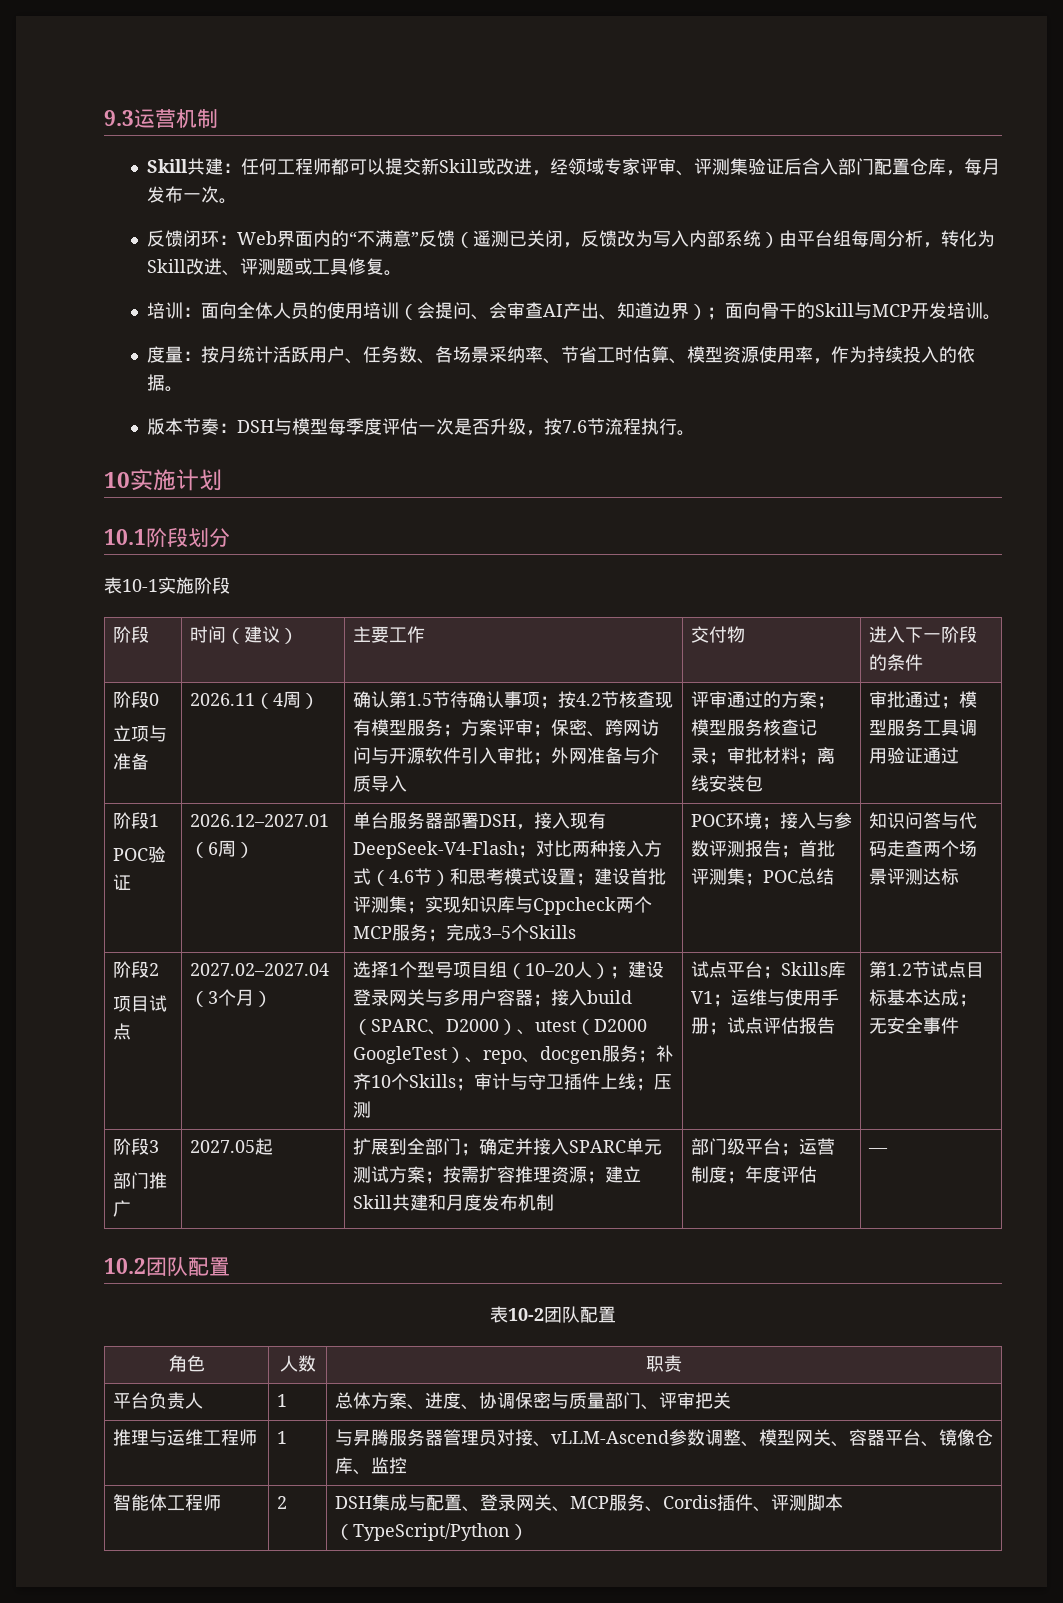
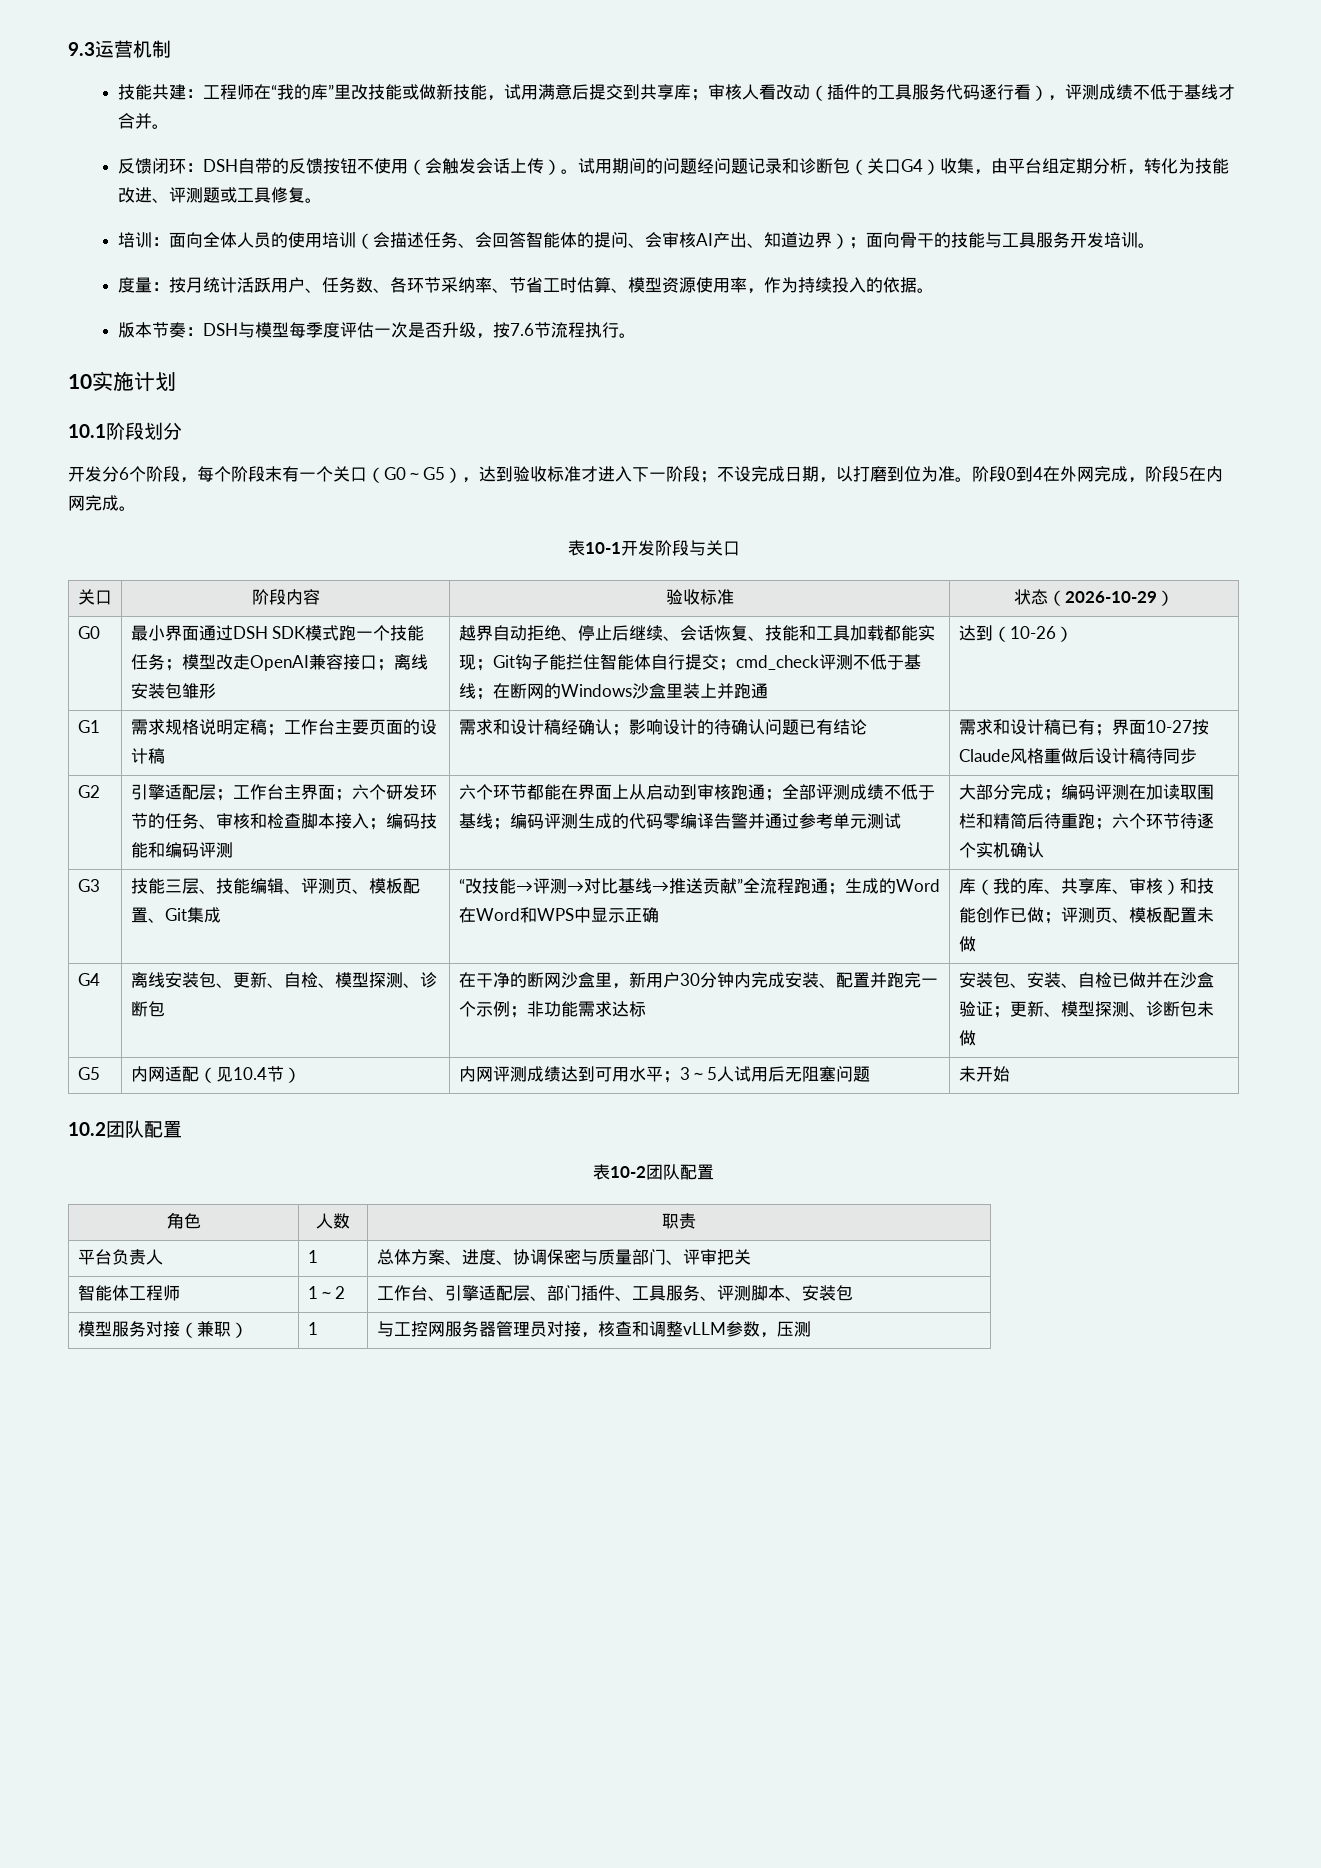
[147,158,1001,176] [147,186,238,204] [147,230,780,248] Skill共建：任何工程师都可以提交新Skill或改进，经领域专家评审、评测集验证后合入部门配置仓库，每月发布一次。 // 反馈闭环：Web界面内的“不满意”反馈（遥测已关闭，反馈改为写入内部系统） -> [117,84,1235,101] [117,113,169,129] [117,158,991,175] 技能共建：工程师在“我的库”里改技能或做新技能，试用满意后提交到共享库；审核人看改动（插件的工具服务代码逐行看），评测成绩不低于基线才合并。 // 反馈闭环：DSH自带的反馈按钮不使用（会触发会话上传）。试用期间的问题经问题记录和诊断包（关口G4）收集，
[851,230,888,247] 每周 -> [1058,158,1093,174] 定期
[147,259,187,273] Skill -> [1194,158,1229,174] 技能
(436, 310) none -> [389,231,594,248] 描述任务、会回答智能体的
[525,302,544,319] 查 -> [678,232,696,248] 核
[815,302,912,319] Skill与MCP -> [950,232,1070,248] 技能与工具服务
[453,346,490,363] 场景 -> [406,277,441,293] 环节
[104,577,230,594] [112,626,149,643] [189,626,298,644] [352,626,425,643] [690,626,745,643] [868,626,977,643] [868,654,923,671] [112,691,159,708] [112,725,167,742] [112,753,149,770] [189,691,319,709] [352,691,673,709] [352,719,659,737] [352,747,659,765] [352,775,407,792] [690,691,835,709] [690,719,817,736] [690,747,835,765] [690,775,763,792] [868,691,977,709] [868,719,977,736] [868,747,959,764] [112,812,159,829] [112,846,166,863] [112,874,131,890] [189,814,329,827] [189,840,254,858] [352,812,606,830] [352,840,662,859] [352,868,666,886] [352,896,652,915] [352,924,576,942] [690,812,852,830] [690,840,835,858] [690,868,834,886] [868,812,977,829] [868,840,977,857] [868,868,959,885] [112,961,159,978] [112,995,167,1012] [112,1023,131,1040] [189,963,329,976] [189,989,272,1007] [352,961,664,979] [352,989,632,1007] [352,1019,647,1035] [352,1045,674,1064] [352,1073,672,1091] [352,1101,371,1118] [690,961,846,979] [690,989,839,1007] [690,1017,835,1035] [868,961,984,978] [868,989,977,1007] [868,1017,959,1034] [112,1138,159,1155] [112,1172,167,1189] [112,1200,131,1217] [189,1138,273,1155] [352,1138,662,1156] [352,1166,641,1184] [352,1194,554,1211] [690,1138,835,1156] [690,1166,817,1184] [867,1148,888,1153] 表10-1实施阶段 // 阶段 | 时间（建议） | 主要工作 | 交付物 | 进入下一阶段的条件 // 阶段0 // 立项与准备 | 2026.11（4周） | 确认第1.5节待确认事项；按4.2节核查现有模型服务；方案评审；保密、跨网访问与开源软件引入审批；外网准备与介质导入 | 评审通过的方案；模型服务核查记录；审批材料；离线安装包 | 审批通过；模型服务工具调用验证通过 // 阶段1 // POC验证 | 2026.12–2027.01（6周） | 单台服务器部署DSH，接入现有DeepSeek-V4-Flash；对比两种接入方式（4.6节）和思考模式设置；建设首批评测集；实现知识库与Cppcheck两个MCP服务；完成3–5个Skills | POC环境；接入与参数评测报告；首批评测集；POC总结 | 知识问答与代码走查两个场景评测达标 // 阶段2 // 项目试点 | 2027.02–2027.04（3个月） | 选择1个型号项目组（10–20人）；建设登录网关与多用户容器；接入build（SPARC、D2000）、utest（D2000 GoogleTest）、repo、docgen服务；补齐10个Skills；审计与守卫插件上线；压测 | 试点平台；Skills库V1；运维与使用手册；试点评估报告 | 第1.2节试点目标基本达成；无安全事件 // 阶段3 // 部门推广 | 2027.05起 | 扩展到全部门；确定并接入SPARC单元测试方案；按需扩容推理资源；建立Skill共建和月度发布机制 | 部门级平台；运营制度；年度评估 | — -> [68,466,1223,483] [68,495,136,511] [567,540,740,556] [78,589,112,605] [251,589,320,605] [665,589,734,605] [1014,589,1174,606] [77,626,100,639] [130,625,425,641] [130,654,428,671] [130,683,216,699] [458,625,935,641] [458,653,921,671] [458,683,768,700] [958,625,1073,642] [77,720,100,733] [130,719,437,736] [130,748,165,764] [458,719,867,736] [958,719,1209,736] [958,748,1197,764] [77,785,100,798] [130,784,437,801] [130,813,437,830] [130,842,233,858] [458,784,935,801] [458,813,901,830] [958,784,1214,801] [958,813,1214,830] [958,842,1044,858] [77,879,100,892] [130,878,420,894] [130,907,221,923] [458,878,940,895] [458,907,659,923] [958,878,1214,895] [958,907,1214,924] [958,936,976,952] [77,973,100,986] [130,972,437,988] [130,1001,165,1017] [458,972,938,989] [458,1001,646,1018] [958,972,1214,988] [958,1001,1214,1018] [958,1030,976,1046] [77,1067,100,1080] [130,1066,301,1083] [458,1066,870,1083] [958,1066,1010,1082] 开发分6个阶段，每个阶段末有一个关口（G0～G5），达到验收标准才进入下一阶段；不设完成日期，以打磨到位为准。阶段0到4在外网完成，阶段5在内网完成。 // 表10-1开发阶段与关口 // 关口 | 阶段内容 | 验收标准 | 状态（2026-10-29） // G0 | 最小界面通过DSH SDK模式跑一个技能任务；模型改走OpenAI兼容接口；离线安装包雏形 | 越界自动拒绝、停止后继续、会话恢复、技能和工具加载都能实现；Git钩子能拦住智能体自行提交；cmd_check评测不低于基线；在断网的Windows沙盒里装上并跑通 | 达到（10-26） // G1 | 需求规格说明定稿；工作台主要页面的设计稿 | 需求和设计稿经确认；影响设计的待确认问题已有结论 | 需求和设计稿已有；界面10-27按Claude风格重做后设计稿待同步 // G2 | 引擎适配层；工作台主界面；六个研发环节的任务、审核和检查脚本接入；编码技能和编码评测 | 六个环节都能在界面上从启动到审核跑通；全部评测成绩不低于基线；编码评测生成的代码零编译告警并通过参考单元测试 | 大部分完成；编码评测在加读取围栏和精简后待重跑；六个环节待逐个实机确认 // G3 | 技能三层、技能编辑、评测页、模板配置、Git集成 | “改技能→评测→对比基线→推送贡献”全流程跑通；生成的Word在Word和WPS中显示正确 | 库（我的库、共享库、审核）和技能创作已做；评测页、模板配置未做 // G4 | 离线安装包、更新、自检、模型探测、诊断包 | 在干净的断网沙盒里，新用户30分钟内完成安装、配置并跑完一个示例；非功能需求达标 | 安装包、安装、自检已做并在沙盒验证；更新、模型探测、诊断包未做 // G5 | 内网适配（见10.4节） | 内网评测成绩达到可用水平；3～5人试用后无阻塞问题 | 未开始
[112,1429,257,1446] 推理与运维工程师 -> [77,1284,180,1301] [307,1286,345,1299] [376,1285,853,1301] [77,1321,248,1338] 智能体工程师 | 1～2 | 工作台、引擎适配层、部门插件、工具服务、评测脚本、安装包 // 模型服务对接（兼职）
[352,1429,389,1446] 昇腾 -> [393,1321,445,1337] 工控网
[532,1429,993,1447] [334,1457,407,1475] [112,1494,221,1511] [276,1496,287,1509] [334,1494,843,1512] [334,1523,528,1541] 、vLLM-Ascend参数调整、模型网关、容器平台、镜像仓库、监控 // 智能体工程师 | 2 | DSH集成与配置、登录网关、MCP服务、Cordis插件、评测脚本（TypeScript/Python） -> [580,1321,811,1338] ，核查和调整vLLM参数，压测

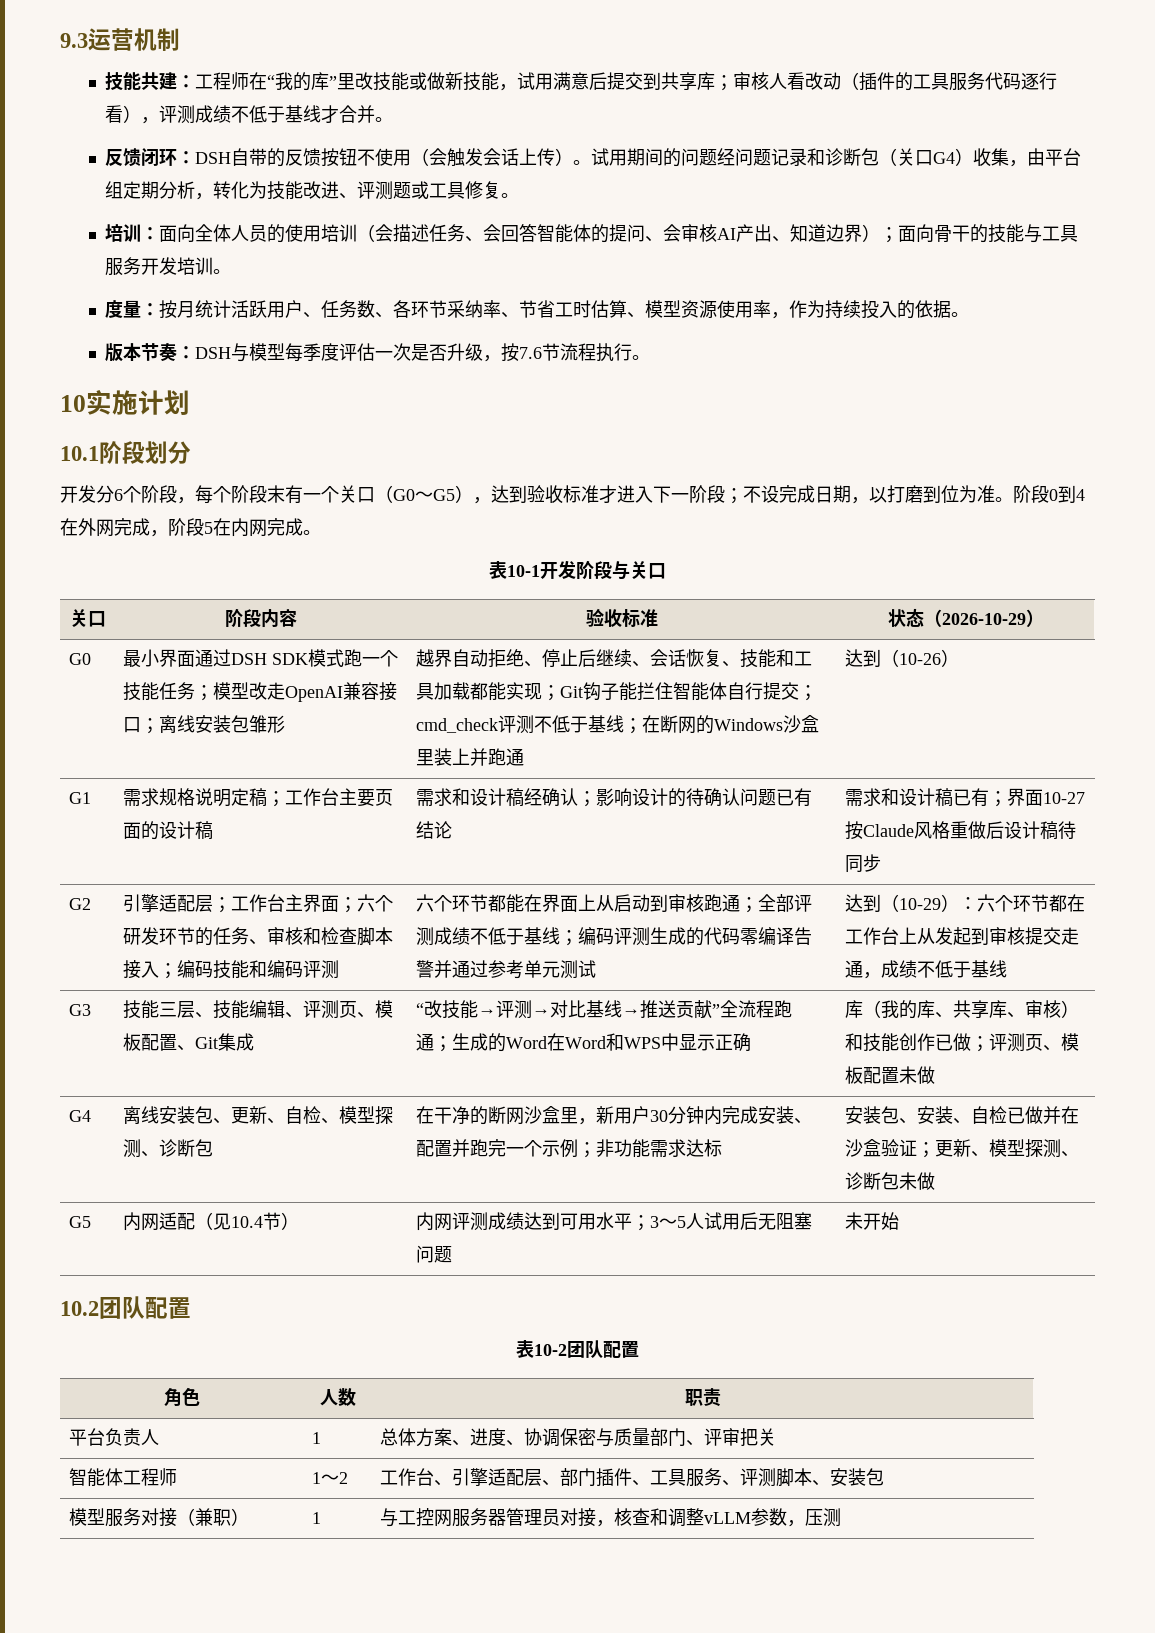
[958,784,1214,801] [958,813,1214,830] [958,842,1044,858] 大部分完成；编码评测在加读取围栏和精简后待重跑；六个环节待逐个实机确认 -> [845,894,1086,912] [845,927,1080,945] [845,960,1008,979] 达到（10-29）：六个环节都在工作台上从发起到审核提交走通，成绩不低于基线

